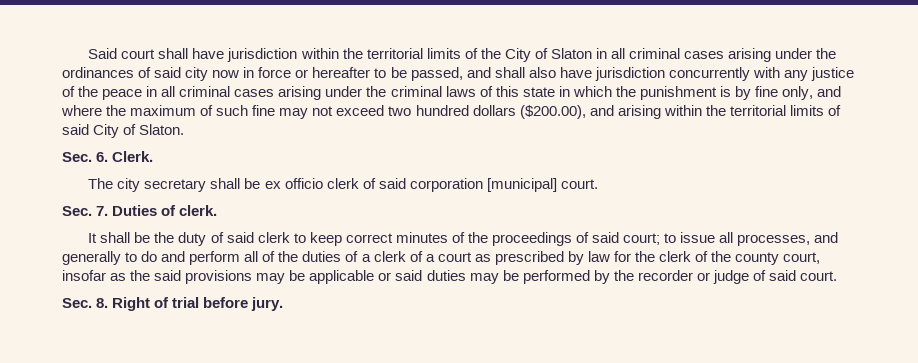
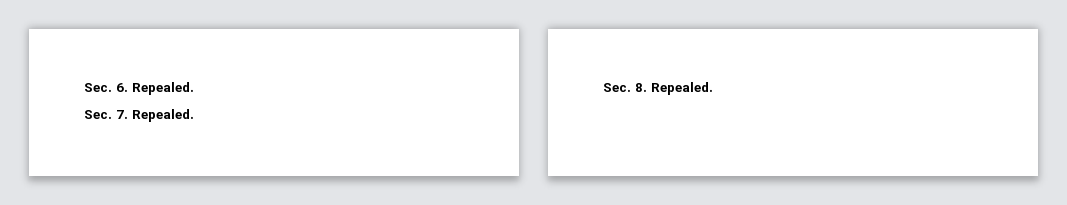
[88,48,837,62] [62,67,854,81] [62,86,842,100] [61,105,841,119] [62,124,185,138] [62,151,154,162] [88,178,598,192] [62,205,218,216] [88,232,839,246] [62,251,821,265] [62,270,838,284] [62,297,284,311] Said court shall have jurisdiction within the territorial limits of the City of Slaton in all criminal cases arising under the ordinances of said city now in force or hereafter to be passed, and shall also have jurisdiction concurrently with any justice of the peace in all criminal cases arising under the criminal laws of this state in which the punishment is by fine only, and where the maximum of such fine may not exceed two hundred dollars ($200.00), and arising within the territorial limits of said City of Slaton. // Sec. 6. Clerk. // The city secretary shall be ex officio clerk of said corporation [municipal] court. // Sec. 7. Duties of clerk. // It shall be the duty of said clerk to keep correct minutes of the proceedings of said court; to issue all processes, and generally to do and perform all of the duties of a clerk of a court as prescribed by law for the clerk of the county court, insofar as the said provisions may be applicable or said duties may be performed by the recorder or judge of said court. // Sec. 8. Right of trial before jury. -> [84,82,194,95] [84,109,194,122] [603,82,713,95] Sec. 6. Repealed. // Sec. 7. Repealed. // Sec. 8. Repealed.

